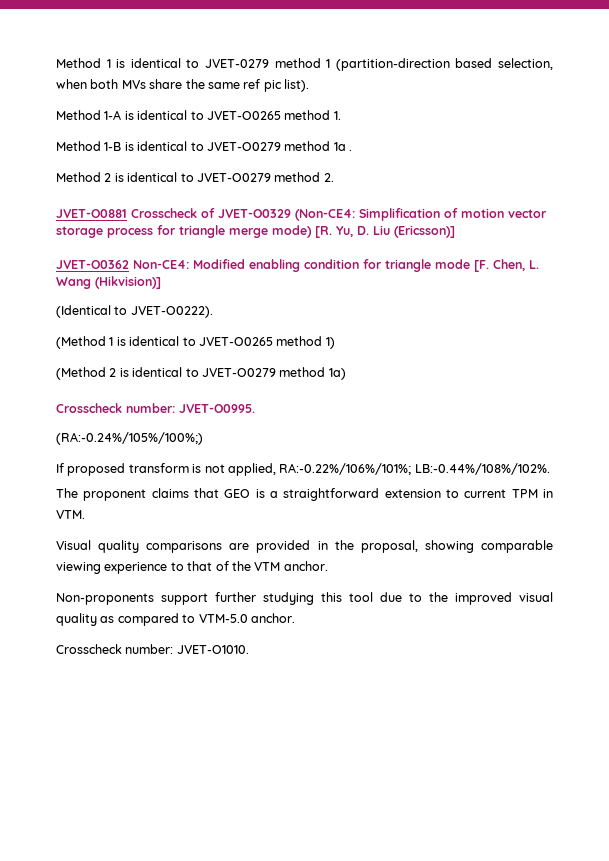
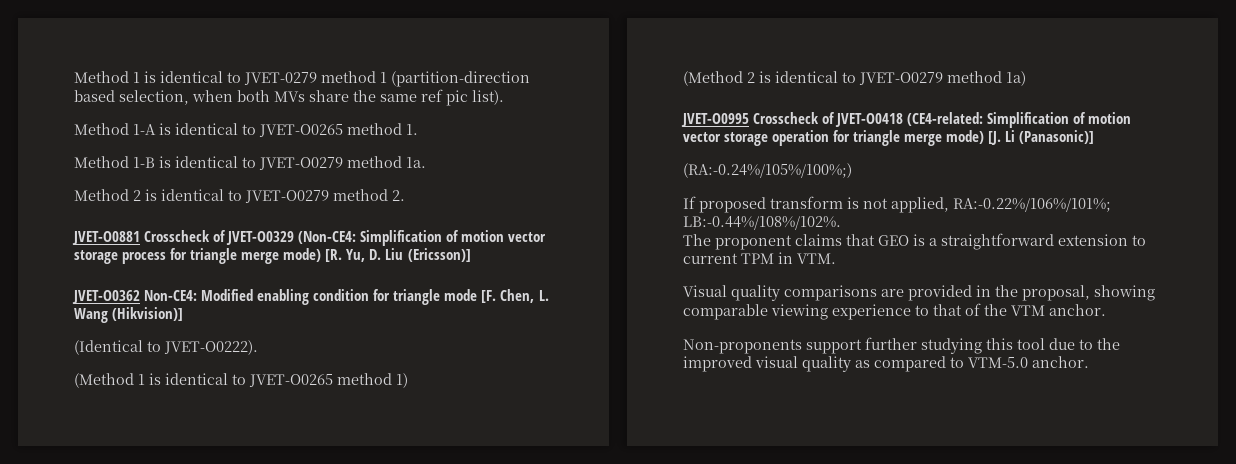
[333,142,352,151] 1a . -> [406,157,426,168] 1a.
[56,403,255,413] Crosscheck number: JVET-O0995. -> [681,112,1132,128] [683,130,1095,146] JVET-O0995 Crosscheck of JVET-O0418 (CE4-related: Simplification of motion vector storage operation for triangle merge mode) [J. Li (Panasonic)]
[56,644,249,654] // Crosscheck number: JVET-O1010. -> (1089, 362) none

